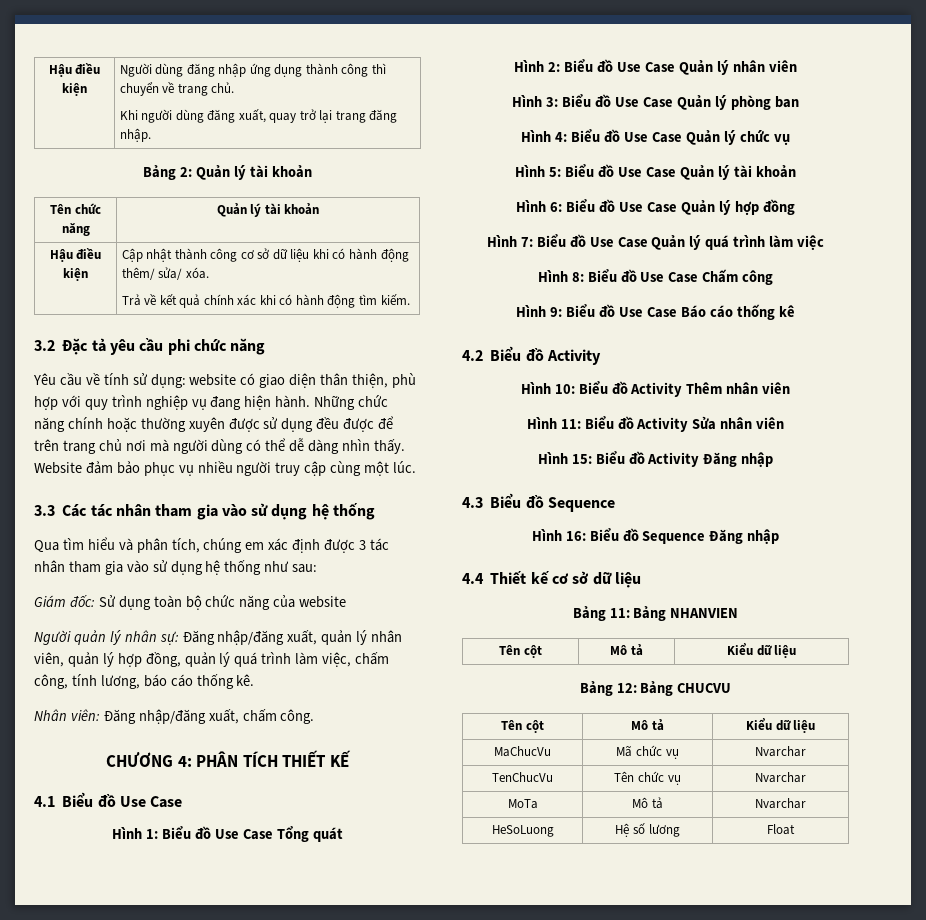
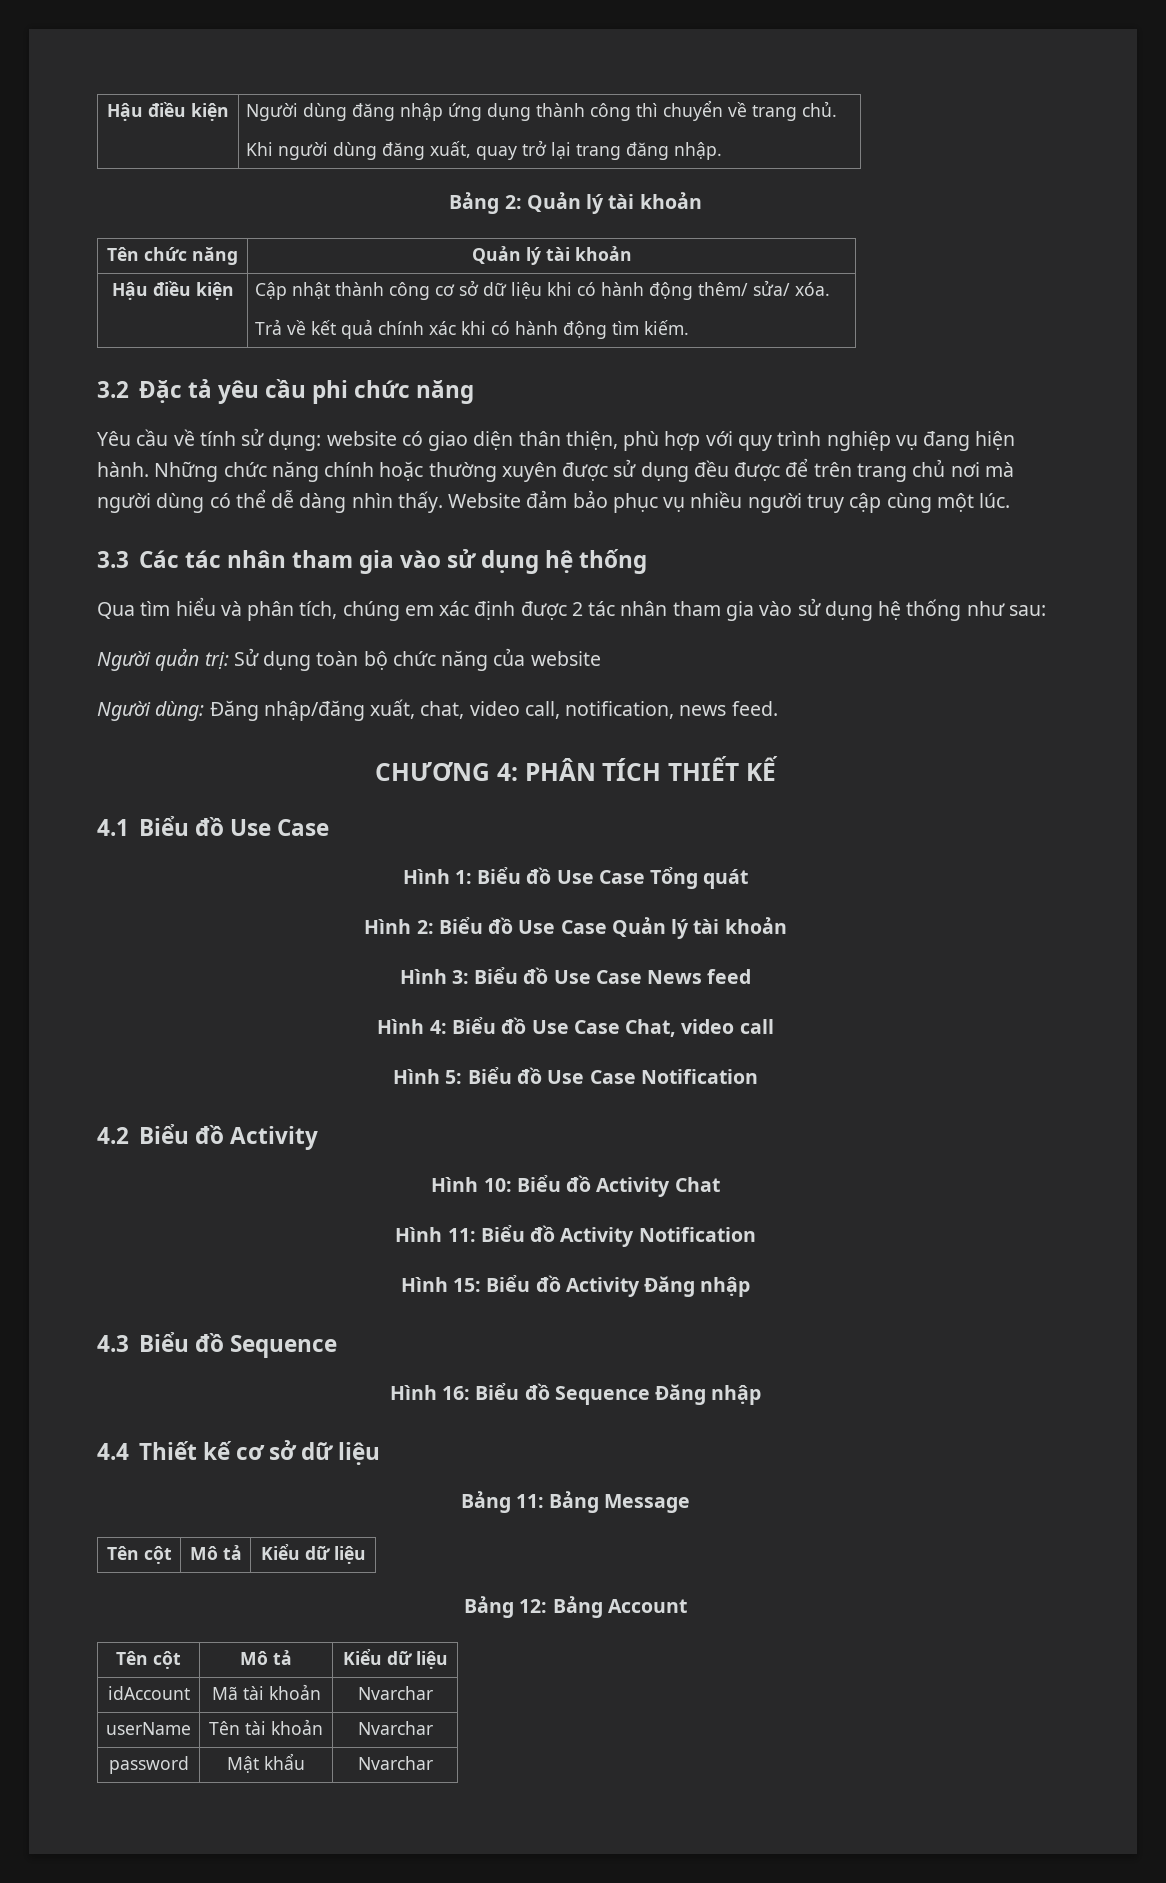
[359,540,367,550] 3 -> [571,602,583,616] 2
[34,595,95,607] Giám đốc: -> [97,648,229,671] Người quản trị:
[73,630,403,645] [34,652,390,667] [34,674,255,689] [34,709,315,724] quản lý nhân sự: Đăng nhập/đăng xuất, quản lý nhân viên, quản lý hợp đồng, quản lý quá trình làm việc, chấm công, tính lương, báo cáo thống kê. // Nhân viên: Đăng nhập/đăng xuất, chấm công. -> [155,699,778,721] dùng: Đăng nhập/đăng xuất, chat, video call, notification, news feed.
[732,60,797,73] nhân viên -> [693,917,787,934] tài khoản
[676,95,799,110] Quản lý phòng ban -> [647,969,752,984] News feed
[685,130,790,145] Quản lý chức vụ -> [625,1019,774,1037] Chat, video call
[679,165,796,180] [516,199,795,215] [486,234,825,250] [537,269,774,285] [516,304,795,320] Quản lý tài khoản // Hình 6: Biểu đồ Use Case Quản lý hợp đồng // Hình 7: Biểu đồ Use Case Quản lý quá trình làm việc // Hình 8: Biểu đồ Use Case Chấm công // Hình 9: Biểu đồ Use Case Báo cáo thống kê -> [640,1069,758,1084] Notification
[686,382,791,395] Thêm nhân viên -> [674,1177,720,1192] Chat
[692,416,785,430] Sửa nhân viên -> [638,1227,756,1242] Notification
[670,608,739,618] NHANVIEN -> [604,1494,691,1513] Message
[677,683,732,693] [501,720,544,733] [631,719,664,731] [745,718,816,733] [494,746,551,757] CHUCVU // Tên cột | Mô tả | Kiểu dữ liệu // MaChucVu -> [607,1599,687,1613] [116,1651,181,1669] [240,1650,292,1665] [342,1649,448,1669] [107,1686,190,1700] Account // Tên cột | Mô tả | Kiểu dữ liệu // idAccount
[636,745,679,759] [755,746,806,757] [492,772,553,782] [614,771,681,785] [755,772,806,783] [507,799,538,809] [632,797,663,809] [755,798,806,809] [491,825,554,837] [615,823,680,837] [767,824,795,835] chức vụ | Nvarchar // TenChucVu | Tên chức vụ | Nvarchar // MoTa | Mô tả | Nvarchar // HeSoLuong | Hệ số lương | Float -> [242,1684,321,1700] [357,1686,433,1700] [106,1722,191,1735] [209,1719,323,1735] [357,1721,433,1735] [108,1756,189,1774] [227,1753,305,1773] [357,1756,433,1770] tài khoản | Nvarchar // userName | Tên tài khoản | Nvarchar // password | Mật khẩu | Nvarchar

